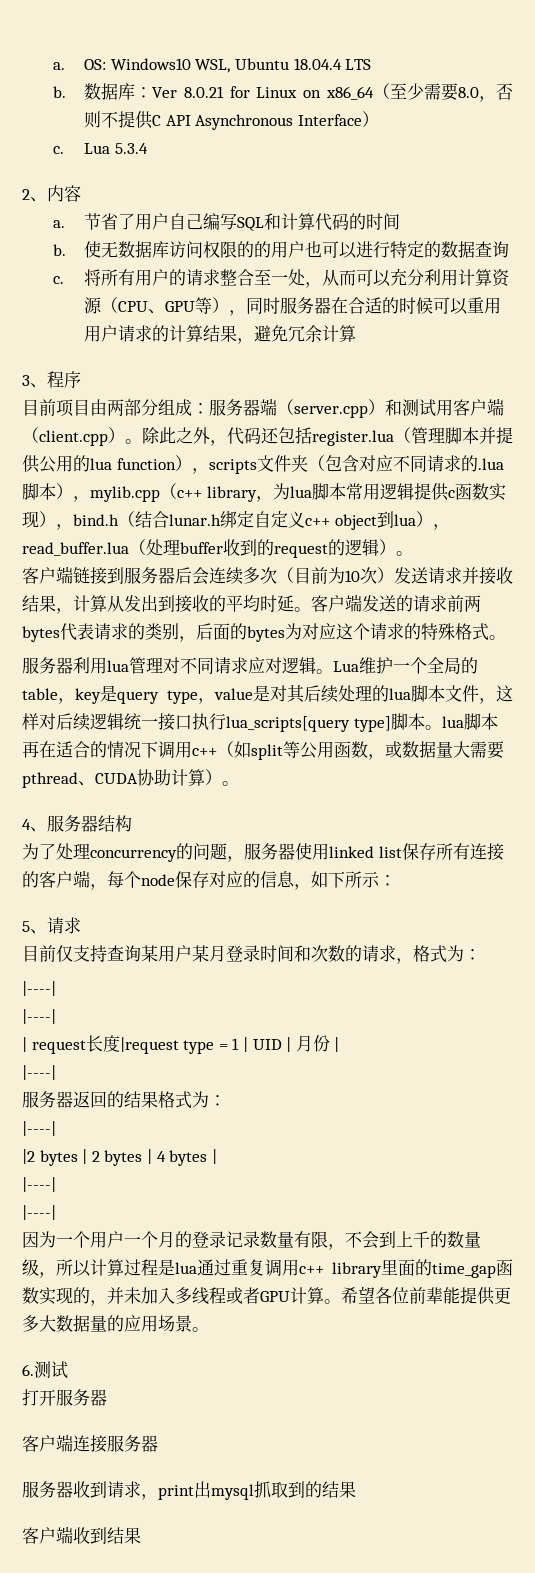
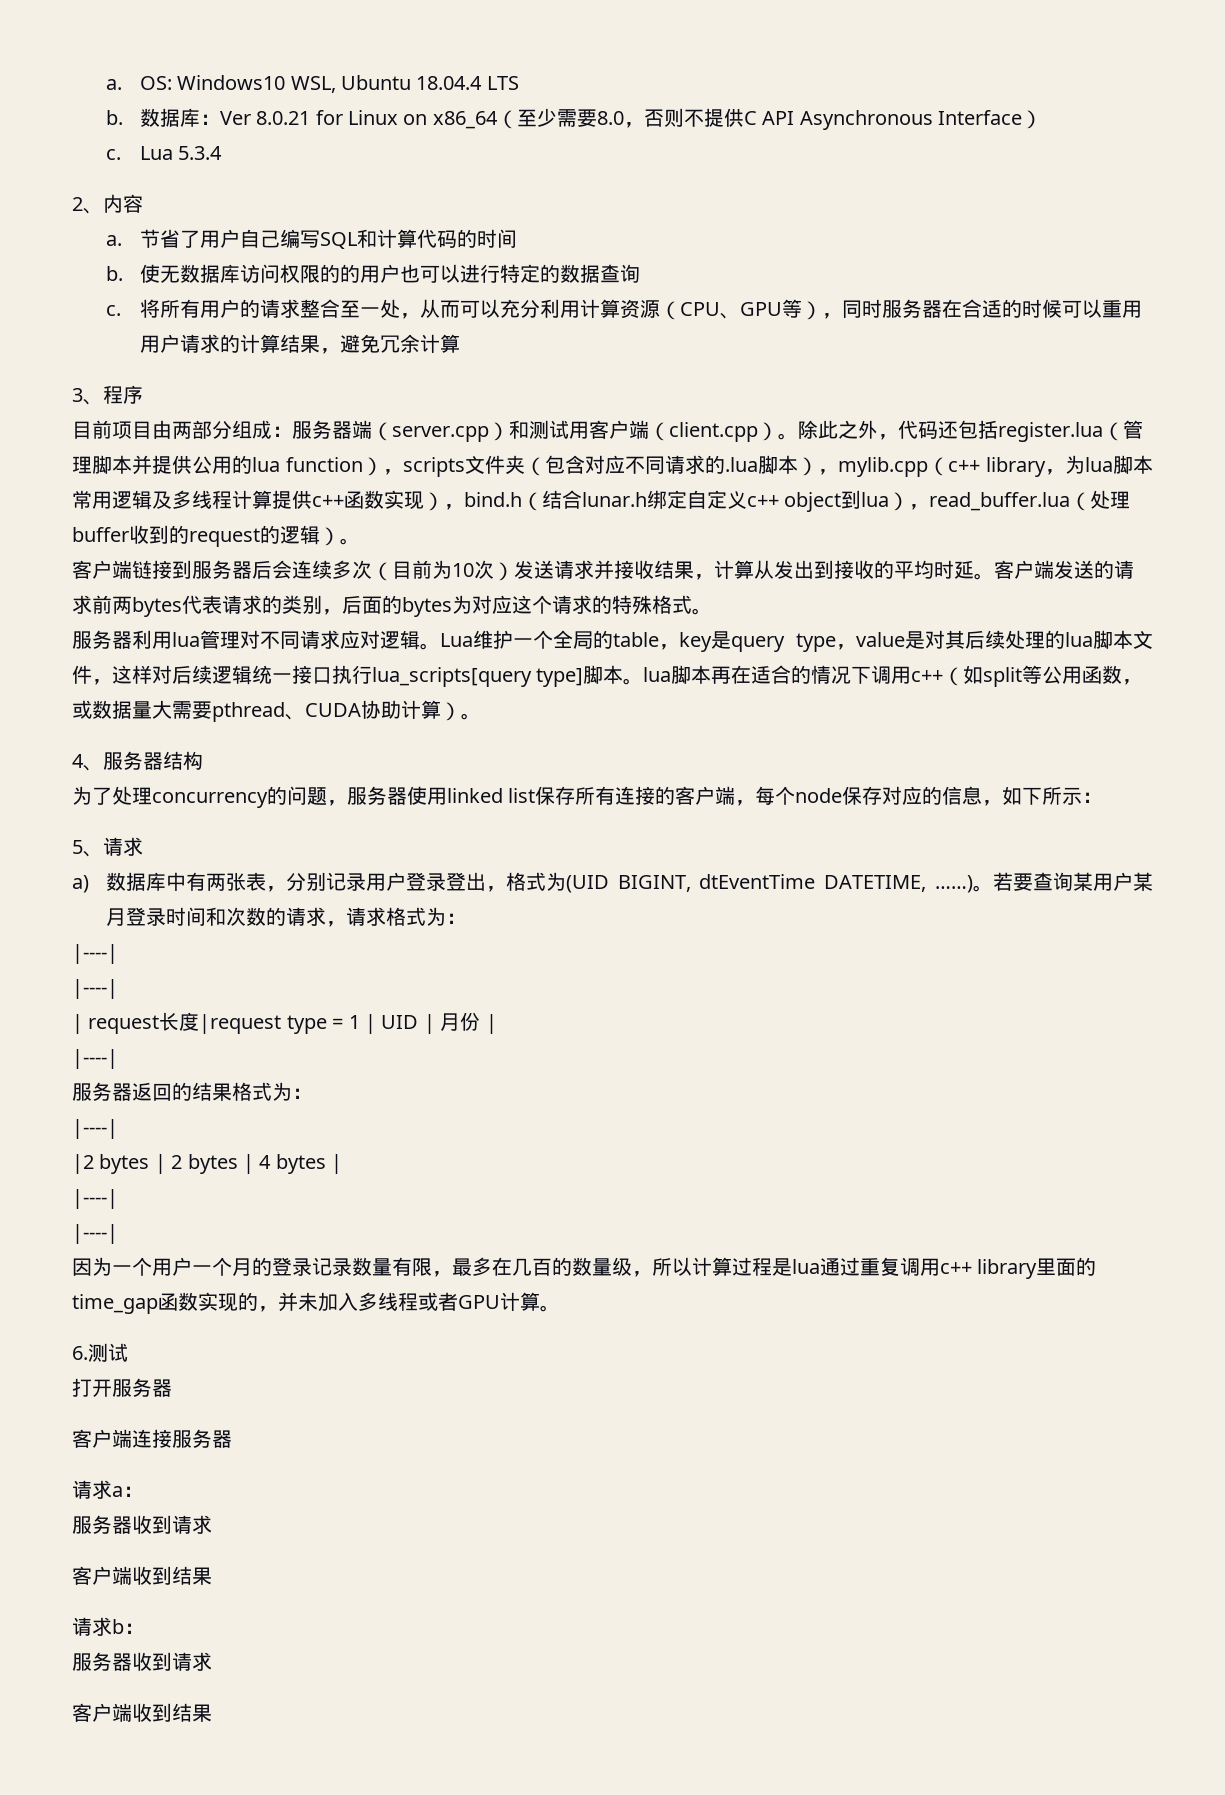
[413,483,455,501] 提供c -> [152,490,344,509] 及多线程计算提供c++
[22,945,107,962] 目前仅支持 -> [72,872,1034,893] a)数据库中有两张表，分别记录用户登录登出，格式为(UID BIGINT, dtEventTime DATETIME, ……)。若要
(413, 961) none -> [345,907,386,926] 请求
[345,1231,430,1249] 不会到上千 -> [452,1257,552,1276] 最多在几百
[341,1286,511,1305] [22,1315,209,1332] 希望各位前辈能提供更多大数据量的应用场景。 -> (560, 1308) none
[22,1481,356,1500] // 服务器收到请求，print出mysql抓取到的结果 -> [72,1480,143,1499] [72,1515,212,1534] [72,1566,212,1585] [72,1617,144,1636] [72,1652,212,1671] // 请求a： // 服务器收到请求 // 客户端收到结果 // 请求b： // 服务器收到请求

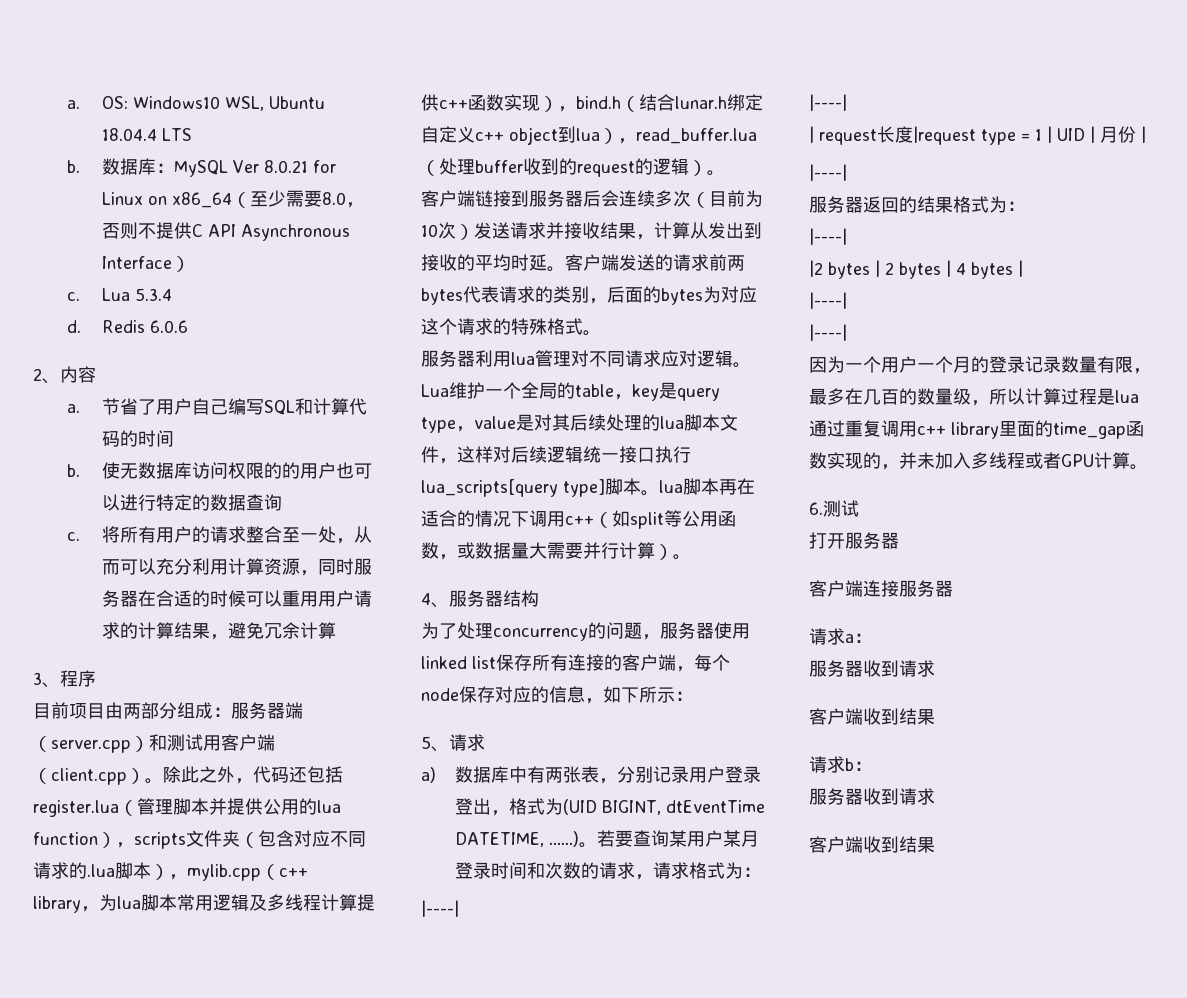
(220, 119) none -> [173,160,228,177] MySQL
(223, 153) none -> [67,320,188,333] // d. Redis 6.0.6
[659,299,822,320] （CPU、GPU等） -> (300, 566) none
[212,700,401,722] pthread、CUDA协助 -> [583,542,619,559] 并行

